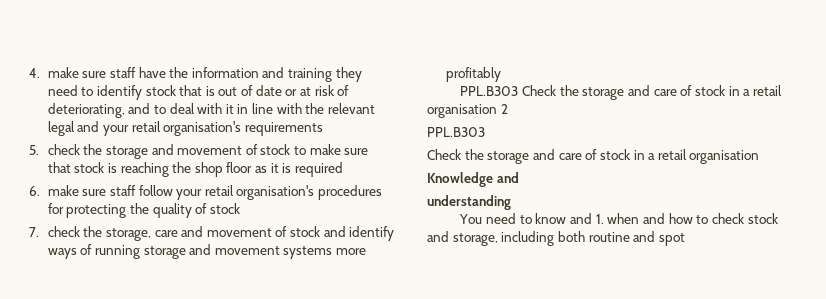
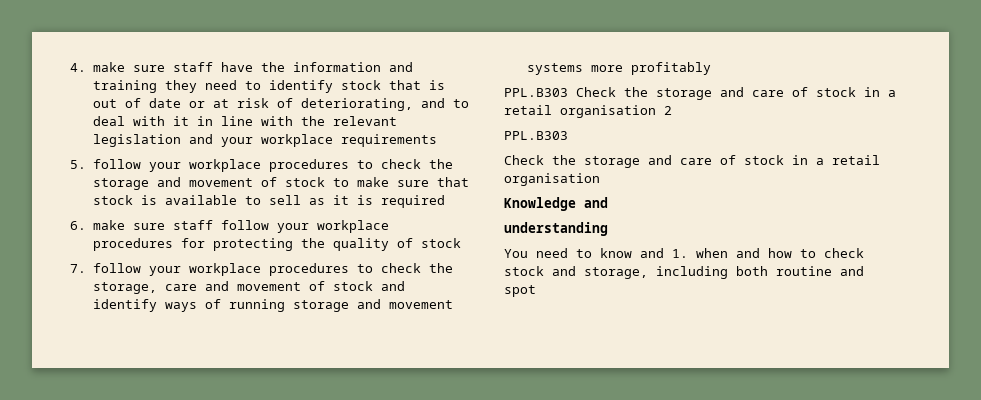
[47,121,75,136] legal -> [92,134,181,147] legislation
[131,121,242,136] retail organisation's -> [260,134,333,147] workplace
(39, 150) none -> [92,159,373,172] follow your workplace procedures to
[120,162,253,177] reaching the shop floor -> [164,195,301,205] available to sell
[204,185,315,200] retail organisation's -> [316,220,389,233] workplace
(39, 232) none -> [92,263,373,276] follow your workplace procedures to

